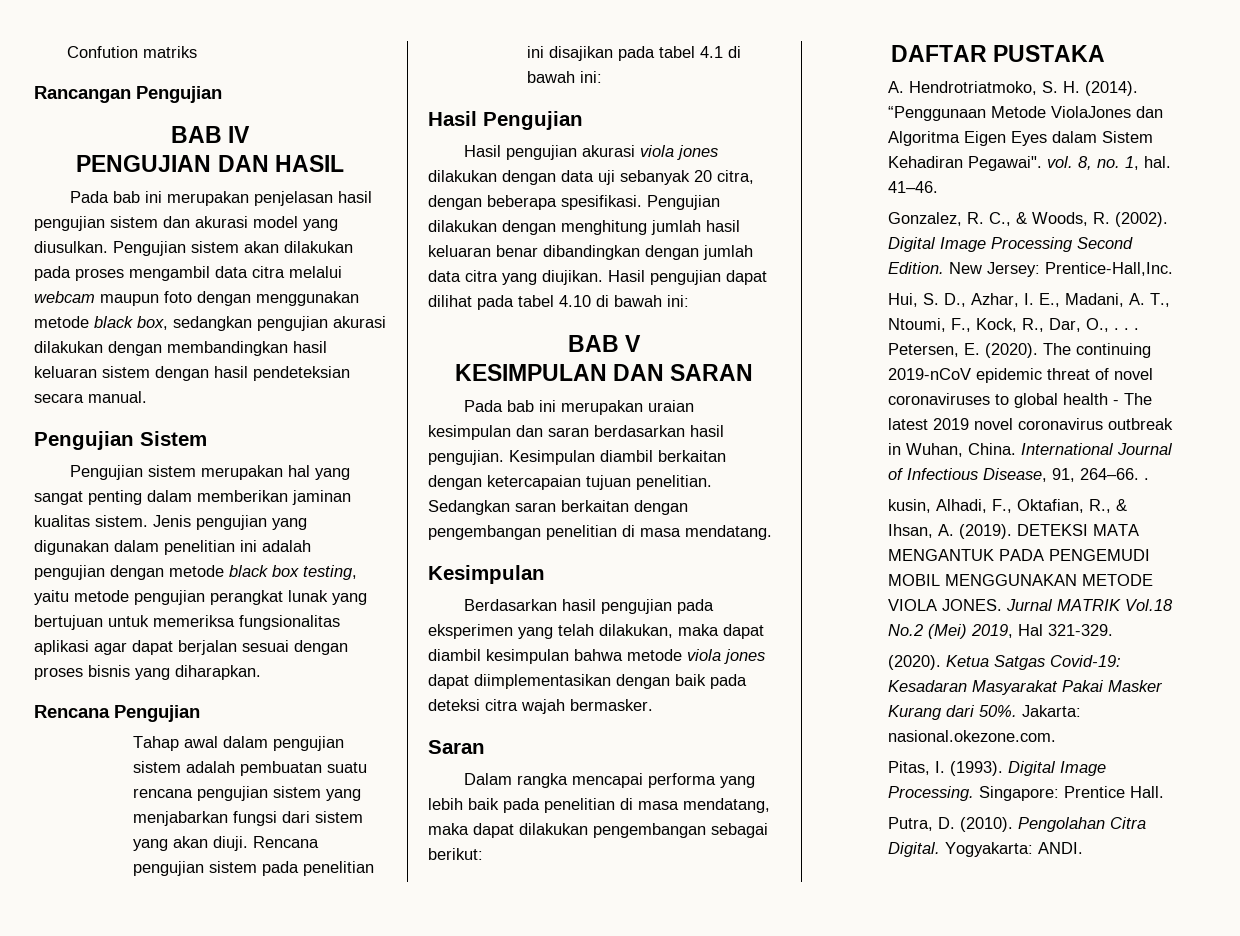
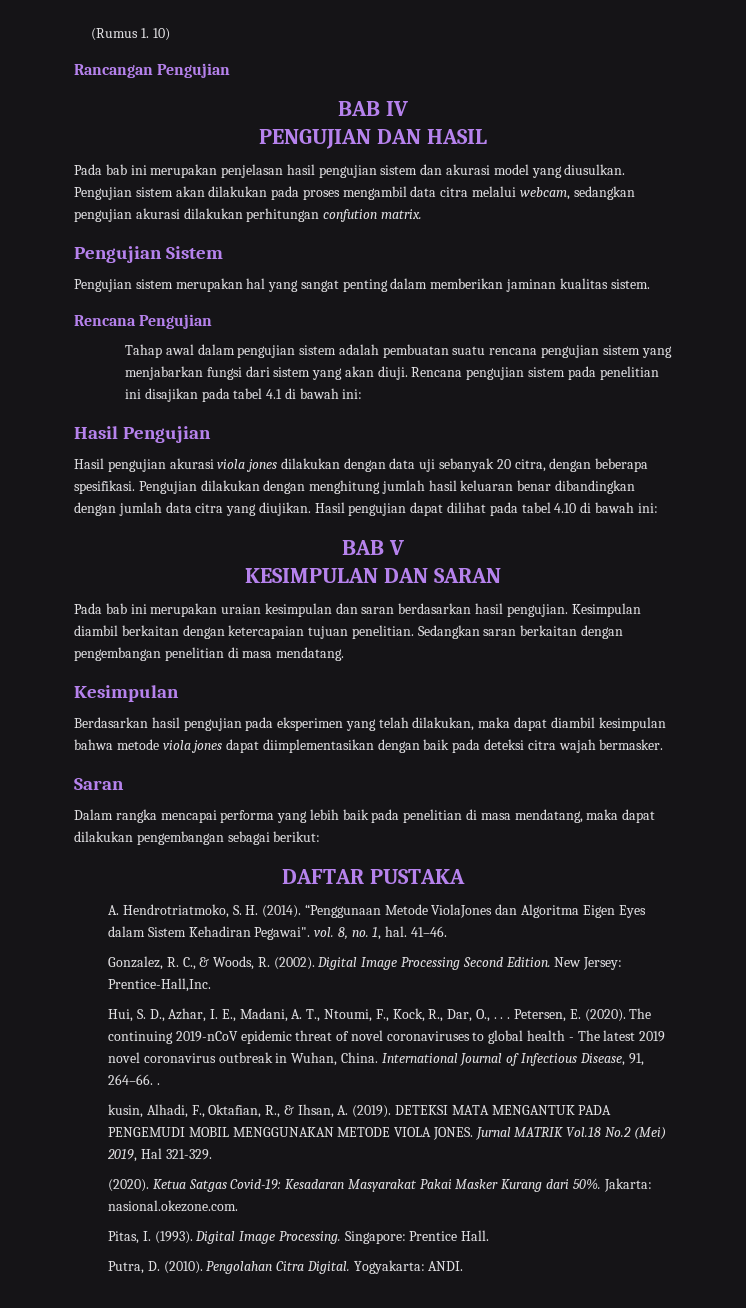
[66,46,197,58] Confution matriks -> [90,28,170,41] (Rumus 1. 10)
[34,291,359,306] [34,316,386,331] [34,341,327,356] [34,366,350,381] [34,391,147,403] webcam maupun foto dengan menggunakan metode black box, sedangkan pengujian akurasi dilakukan dengan membandingkan hasil keluaran sistem dengan hasil pendeteksian secara manual. -> [519,186,635,200] [74,208,422,222] webcam, sedangkan pengujian akurasi dilakukan perhitungan confution matrix.
[153,515,307,530] [34,540,311,555] [34,565,357,580] [34,590,367,605] [34,615,340,630] [34,640,348,655] [34,665,261,680] Jenis pengujian yang digunakan dalam penelitian ini adalah pengujian dengan metode black box testing, yaitu metode pengujian perangkat lunak yang bertujuan untuk memeriksa fungsionalitas aplikasi agar dapat berjalan sesuai dengan proses bisnis yang diharapkan. -> (650, 284) none

